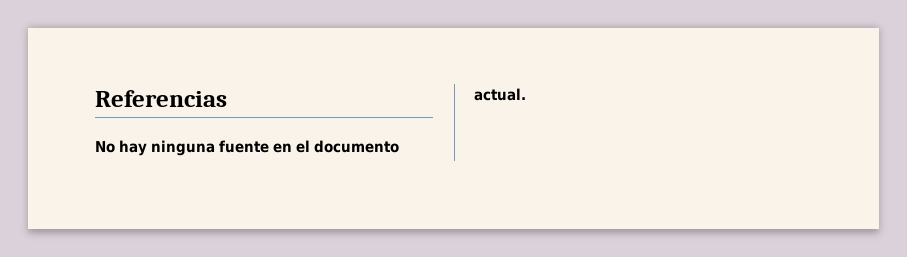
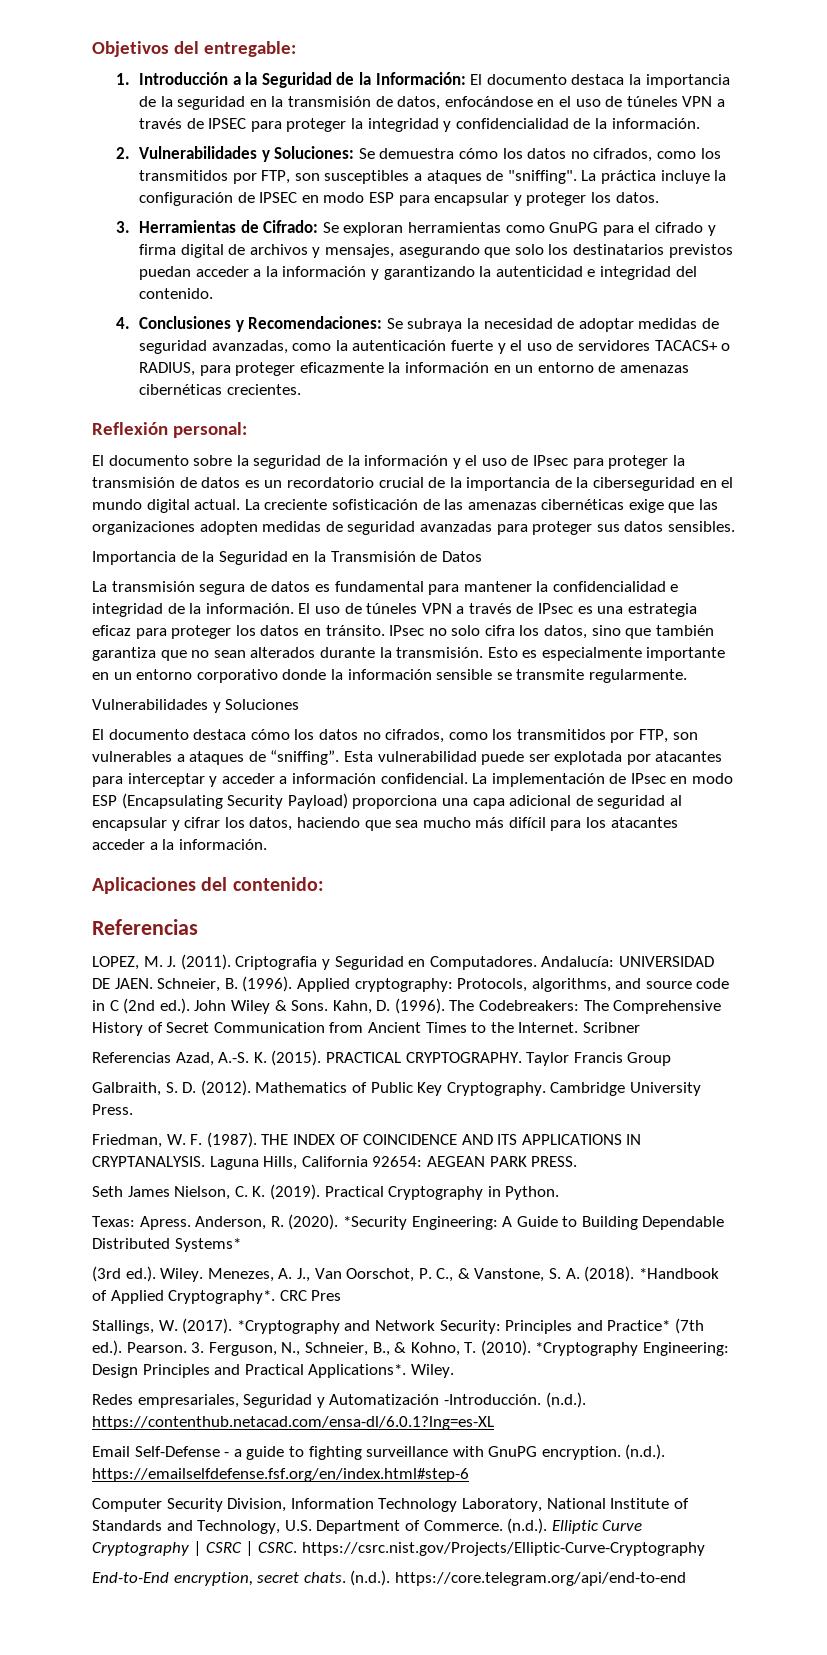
[95,90,227,107] [95,140,400,156] [474,88,526,101] Referencias // No hay ninguna fuente en el documento actual. -> [92,41,296,57] [115,72,730,88] [139,96,725,110] [139,118,700,132] [115,146,721,162] [139,170,727,184] [139,192,659,206] [115,220,716,236] [139,244,733,258] [139,266,697,280] [139,288,214,299] [115,316,719,332] [139,340,731,354] [139,362,689,376] [139,384,301,395] [92,422,247,438] [92,455,685,469] [92,477,734,491] [92,499,719,513] [92,521,735,535] [92,551,482,565] [92,581,679,595] [92,603,697,617] [92,625,714,639] [92,647,726,661] [92,669,687,683] [92,699,300,713] [92,729,698,743] [92,750,723,765] [92,773,734,787] [92,793,682,809] [92,817,678,831] [92,839,267,850] [92,877,324,894] [92,919,198,935] [92,954,714,970] [92,976,730,992] [92,998,722,1014] [92,1022,640,1036] [92,1050,672,1066] [92,1080,701,1096] [92,1104,133,1115] [92,1132,642,1148] [92,1156,578,1170] [92,1184,560,1200] [92,1214,725,1230] [92,1238,241,1252] [92,1266,719,1282] [92,1290,342,1304] [92,1318,704,1334] [92,1340,730,1356] [92,1364,454,1378] [92,1392,586,1408] [92,1416,494,1430] [92,1444,666,1460] [92,1468,469,1482] [92,1498,689,1512] [92,1518,643,1534] [92,1541,705,1556] [92,1570,686,1586] Objetivos del entregable: // 1. Introducción a la Seguridad de la Información: El documento destaca la importancia de la seguridad en la transmisión de datos, enfocándose en el uso de túneles VPN a través de IPSEC para proteger la integridad y confidencialidad de la información. // 2. Vulnerabilidades y Soluciones: Se demuestra cómo los datos no cifrados, como los transmitidos por FTP, son susceptibles a ataques de "sniffing". La práctica incluye la configuración de IPSEC en modo ESP para encapsular y proteger los datos. // 3. Herramientas de Cifrado: Se exploran herramientas como GnuPG para el cifrado y firma digital de archivos y mensajes, asegurando que solo los destinatarios previstos puedan acceder a la información y garantizando la autenticidad e integridad del contenido. // 4. Conclusiones y Recomendaciones: Se subraya la necesidad de adoptar medidas de seguridad avanzadas, como la autenticación fuerte y el uso de servidores TACACS+ o RADIUS, para proteger eficazmente la información en un entorno de amenazas cibernéticas crecientes. // Reflexión personal: // El documento sobre la seguridad de la información y el uso de IPsec para proteger la transmisión de datos es un recordatorio crucial de la importancia de la ciberseguridad en el mundo digital actual. La creciente sofisticación de las amenazas cibernéticas exige que las organizaciones adopten medidas de seguridad avanzadas para proteger sus datos sensibles. // Importancia de la Seguridad en la Transmisión de Datos // La transmisión segura de datos es fundamental para mantener la confidencialidad e integridad de la información. El uso de túneles VPN a través de IPsec es una estrategia eficaz para proteger los datos en tránsito. IPsec no solo cifra los datos, sino que también garantiza que no sean alterados durante la transmisión. Esto es especialmente importante en un entorno corporativo donde la información sensible se transmite regularmente. // Vulnerabilidades y Soluciones // El documento destaca cómo los datos no cifrados, como los transmitidos por FTP, son vulnerables a ataques de “sniffing”. Esta vulnerabilidad puede ser explotada por atacantes para interceptar y acceder a información confidencial. La implementación de IPsec en modo ESP (Encapsulating Security Payload) proporciona una capa adicional de seguridad al encapsular y cifrar los datos, haciendo que sea mucho más difícil para los atacantes acceder a la información. // Aplicaciones del contenido: // Referencias // LOPEZ, M. J. (2011). Criptografia y Seguridad en Computadores. Andalucía: UNIVERSIDAD DE JAEN. Schneier, B. (1996). Applied cryptography: Protocols, algorithms, and source code in C (2nd ed.). John Wiley & Sons. Kahn, D. (1996). The Codebreakers: The Comprehensive History of Secret Communication from Ancient Times to the Internet. Scribner // Referencias Azad, A.-S. K. (2015). PRACTICAL CRYPTOGRAPHY. Taylor Francis Group // Galbraith, S. D. (2012). Mathematics of Public Key Cryptography. Cambridge University Press. // Friedman, W. F. (1987). THE INDEX OF COINCIDENCE AND ITS APPLICATIONS IN CRYPTANALYSIS. Laguna Hills, California 92654: AEGEAN PARK PRESS. // Seth James Nielson, C. K. (2019). Practical Cryptography in Python. // Texas: Apress. Anderson, R. (2020). *Security Engineering: A Guide to Building Dependable Distributed Systems* // (3rd ed.). Wiley. Menezes, A. J., Van Oorschot, P. C., & Vanstone, S. A. (2018). *Handbook of Applied Cryptography*. CRC Pres // Stallings, W. (2017). *Cryptography and Network Security: Principles and Practice* (7th ed.). Pearson. 3. Ferguson, N., Schneier, B., & Kohno, T. (2010). *Cryptography Engineering: Design Principles and Practical Applications*. Wiley. // Redes empresariales, Seguridad y Automatización -Introducción. (n.d.). https://contenthub.netacad.com/ensa-dl/6.0.1?lng=es-XL // Email Self-Defense - a guide to fighting surveillance with GnuPG encryption. (n.d.). https://emailselfdefense.fsf.org/en/index.html#step-6 // Computer Security Division, Information Technology Laboratory, National Institute of Standards and Technology, U.S. Department of Commerce. (n.d.). Elliptic Curve Cryptography | CSRC | CSRC. https://csrc.nist.gov/Projects/Elliptic-Curve-Cryptography // End-to-End encryption, secret chats. (n.d.). https://core.telegram.org/api/end-to-end

